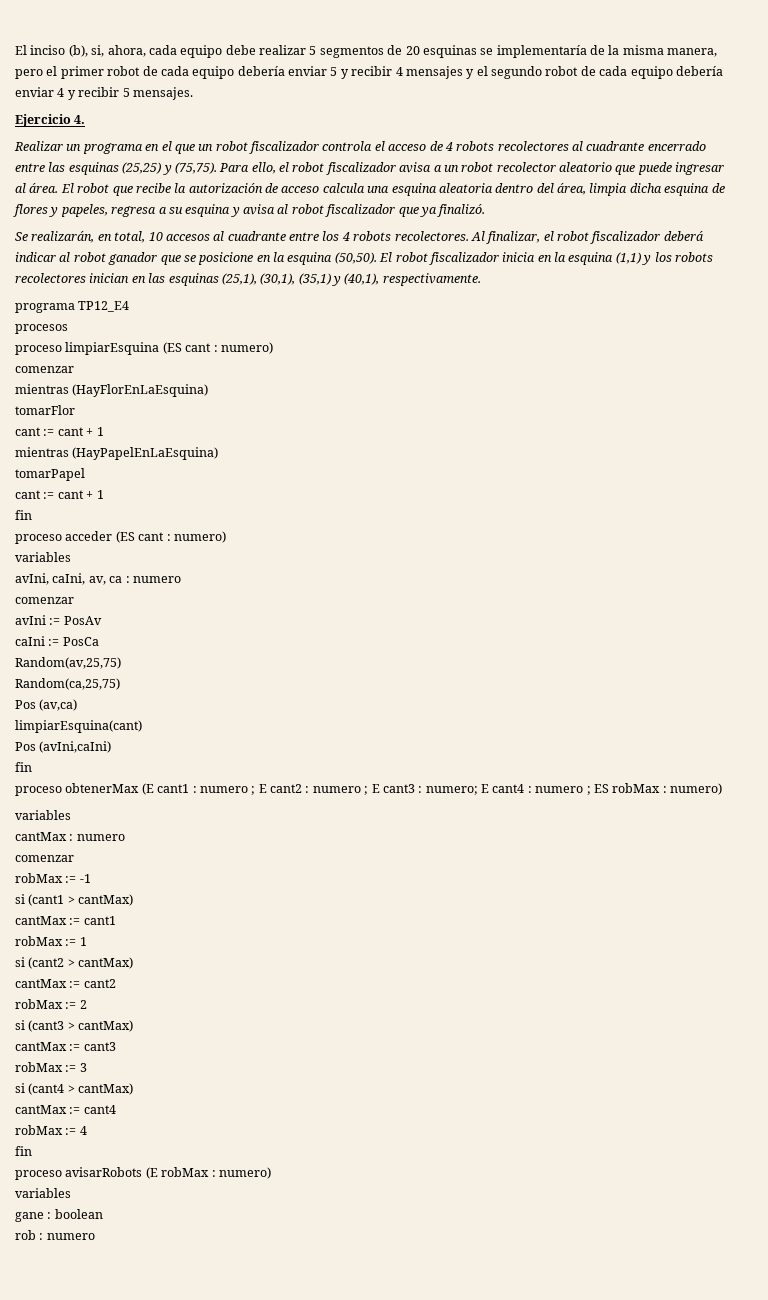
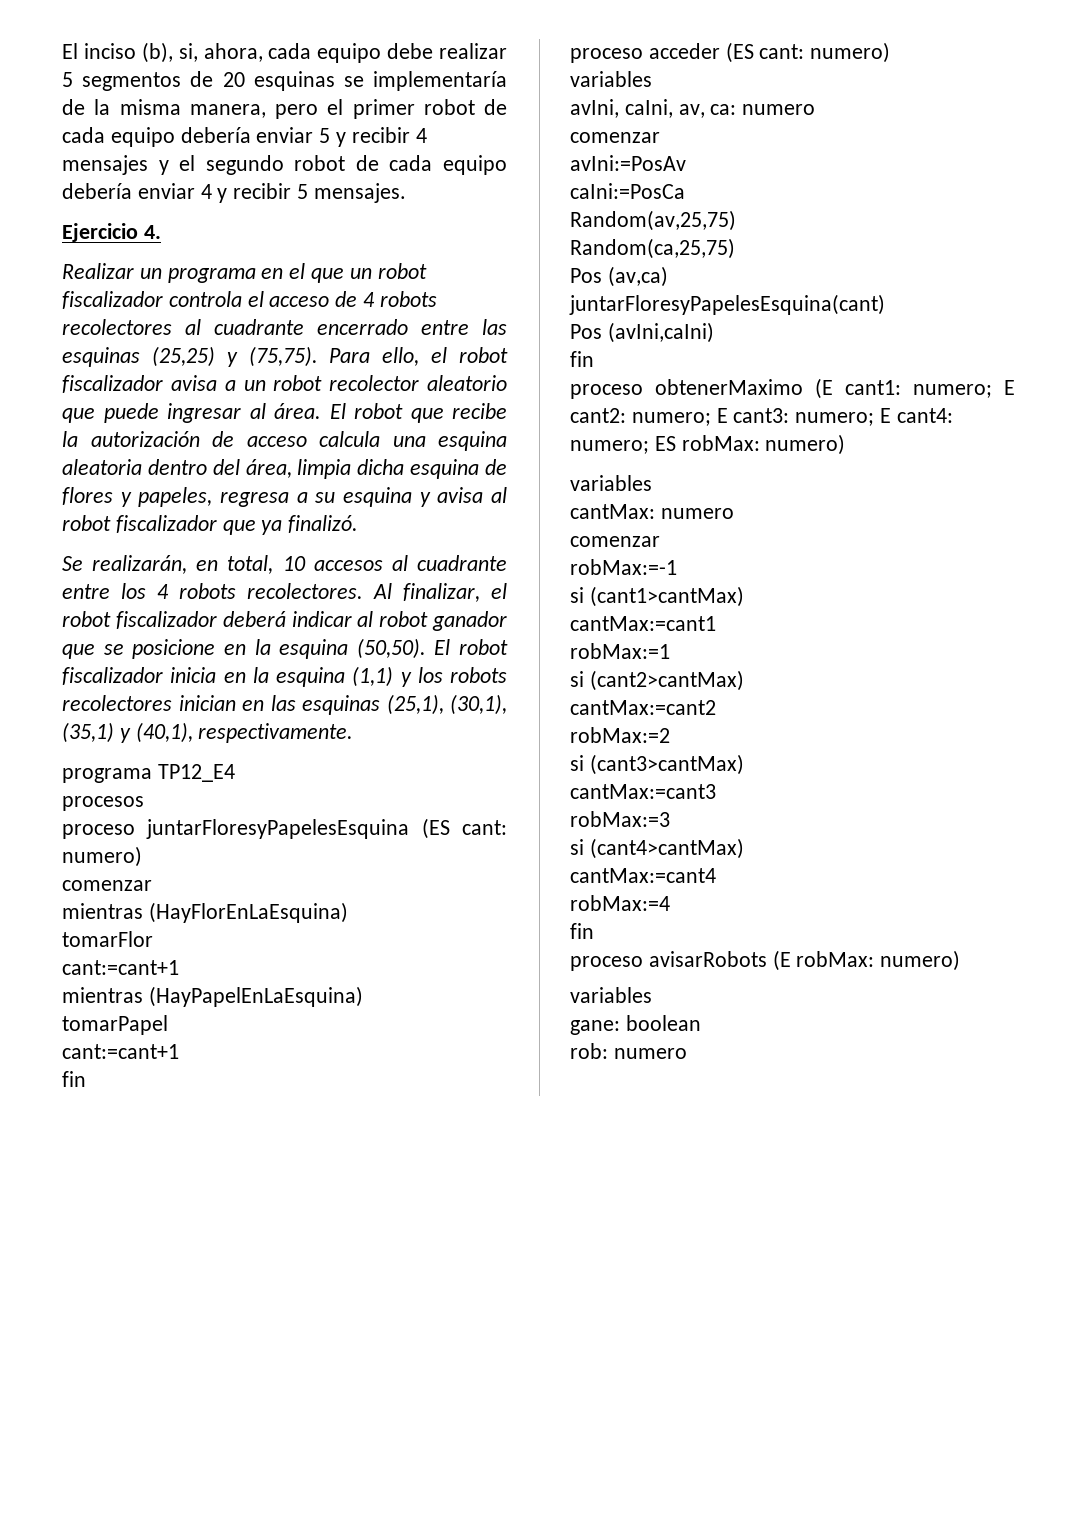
[65,342,218,355] limpiarEsquina (ES cant : -> [146,818,507,839] juntarFloresyPapelesEsquina (ES cant:
[15,427,104,436] [15,447,219,460] [15,468,85,481] [15,490,104,499] cant := cant + 1 // mientras (HayPapelEnLaEsquina) // tomarPapel // cant := cant + 1 -> [62,960,179,975] [62,986,363,1007] [62,1015,168,1035] [62,1044,179,1059] cant:=cant+1 // mientras (HayPapelEnLaEsquina) // tomarPapel // cant:=cant+1
[138,532,171,541] cant : -> [759,44,805,59] cant:
[109,576,181,583] [15,597,74,604] [15,615,102,625] [15,636,99,646] ca : numero // comenzar // avIni := PosAv // caIni := PosCa -> [710,104,816,115] [570,132,660,143] [570,155,686,171] [570,183,685,199] ca: numero // comenzar // avIni:=PosAv // caIni:=PosCa
[15,720,142,733] limpiarEsquina(cant) -> [569,294,885,315] juntarFloresyPapelesEsquina(cant)
[65,783,722,795] [15,810,71,820] [15,832,125,841] [15,855,74,862] [15,873,91,883] [15,894,134,906] [15,916,116,925] [15,936,87,946] [15,957,134,969] [15,979,116,988] [15,999,87,1009] [15,1020,134,1032] [15,1042,116,1051] [15,1062,87,1072] [15,1083,134,1095] [15,1105,116,1114] [15,1125,87,1135] obtenerMax (E cant1 : numero ; E cant2 : numero ; E cant3 : numero; E cant4 : numero ; ES robMax : numero) // variables // cantMax : numero // comenzar // robMax := -1 // si (cant1 > cantMax) // cantMax := cant1 // robMax := 1 // si (cant2 > cantMax) // cantMax := cant2 // robMax := 2 // si (cant3 > cantMax) // cantMax := cant3 // robMax := 3 // si (cant4 > cantMax) // cantMax := cant4 // robMax := 4 -> [655,378,1015,399] [570,408,953,426] [570,434,846,455] [570,475,652,491] [570,504,734,519] [570,536,660,547] [570,559,677,575] [570,586,744,607] [570,616,716,631] [570,643,670,659] [570,670,744,691] [570,700,716,715] [570,727,670,743] [570,754,744,775] [570,784,716,799] [570,811,670,827] [570,838,744,859] [570,868,716,883] [570,895,670,911] obtenerMaximo (E cant1: numero; E cant2: numero; E cant3: numero; E cant4: numero; ES robMax: numero) // variables // cantMax: numero // comenzar // robMax:=-1 // si (cant1>cantMax) // cantMax:=cant1 // robMax:=1 // si (cant2>cantMax) // cantMax:=cant2 // robMax:=2 // si (cant3>cantMax) // cantMax:=cant3 // robMax:=3 // si (cant4>cantMax) // cantMax:=cant4 // robMax:=4
[161,1167,271,1179] [15,1188,71,1198] [15,1212,52,1222] robMax : numero) // variables // gane : -> [796,950,961,971] [570,987,652,1003] [570,1020,620,1035] robMax: numero) // variables // gane:
[15,1230,44,1240] rob : -> [570,1043,608,1059] rob:

